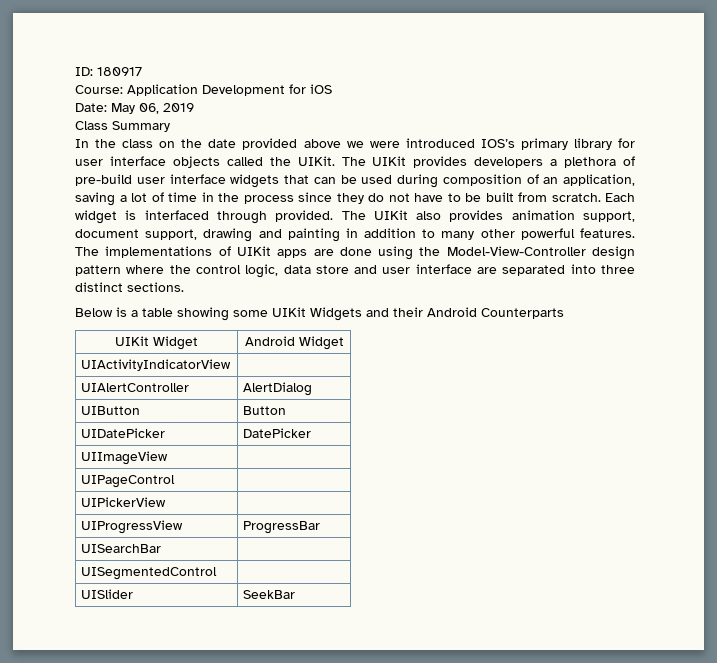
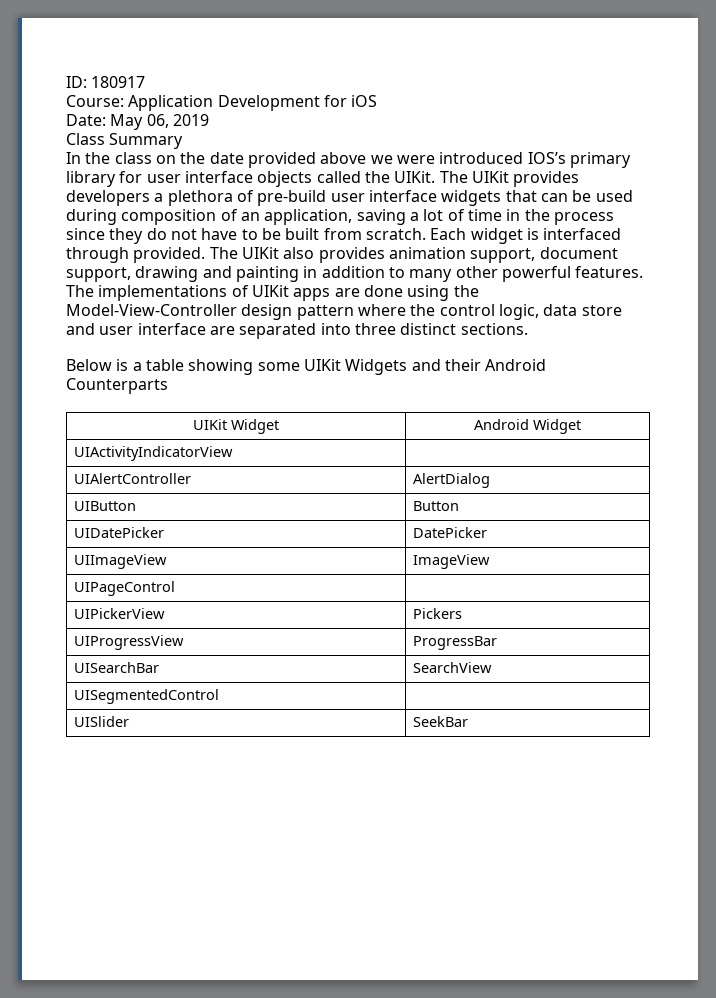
(169, 458) none -> [413,554,491,569] ImageView
(167, 502) none -> [413,608,463,619] Pickers
(162, 548) none -> [413,662,493,673] SearchView

